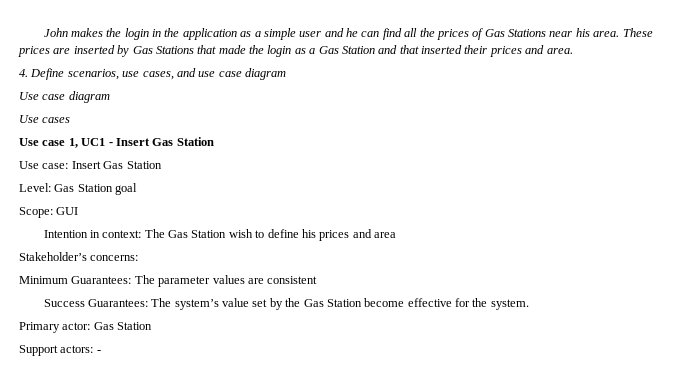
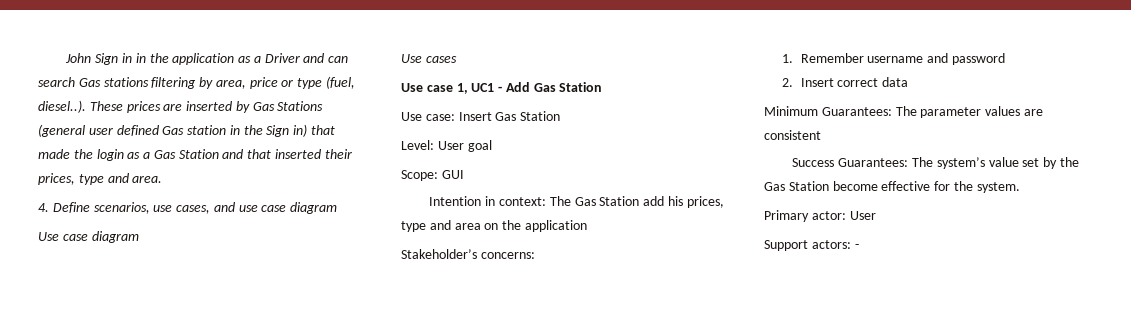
[70,28,149,40] makes the login -> [95,53,133,65] Sign in
[263,28,620,40] simple user and he can find all the prices of Gas Stations near his area. -> [264,53,349,63] [38,76,356,89] [38,100,86,113] Driver and can search Gas stations filtering by area, price or type (fuel, diesel..).
(194, 50) none -> [38,124,308,137] (general user defined Gas station in the Sign in)
[489,46,522,57] prices -> [38,173,104,185] prices, type
[115,138,150,146] Insert -> [505,82,530,92] Add
[54,184,113,192] Gas Station -> [437,141,464,150] User
[228,229,350,241] wish to define his prices -> [643,196,724,208] [401,221,426,232] add his prices, type
(397, 235) none -> [484,220,587,232] on the application
(139, 258) none -> [782,53,1005,65] [782,77,909,87] // 1. Remember username and password // 2. Insert correct data
[93,322,153,330] Gas Station -> [849,211,876,220] User

